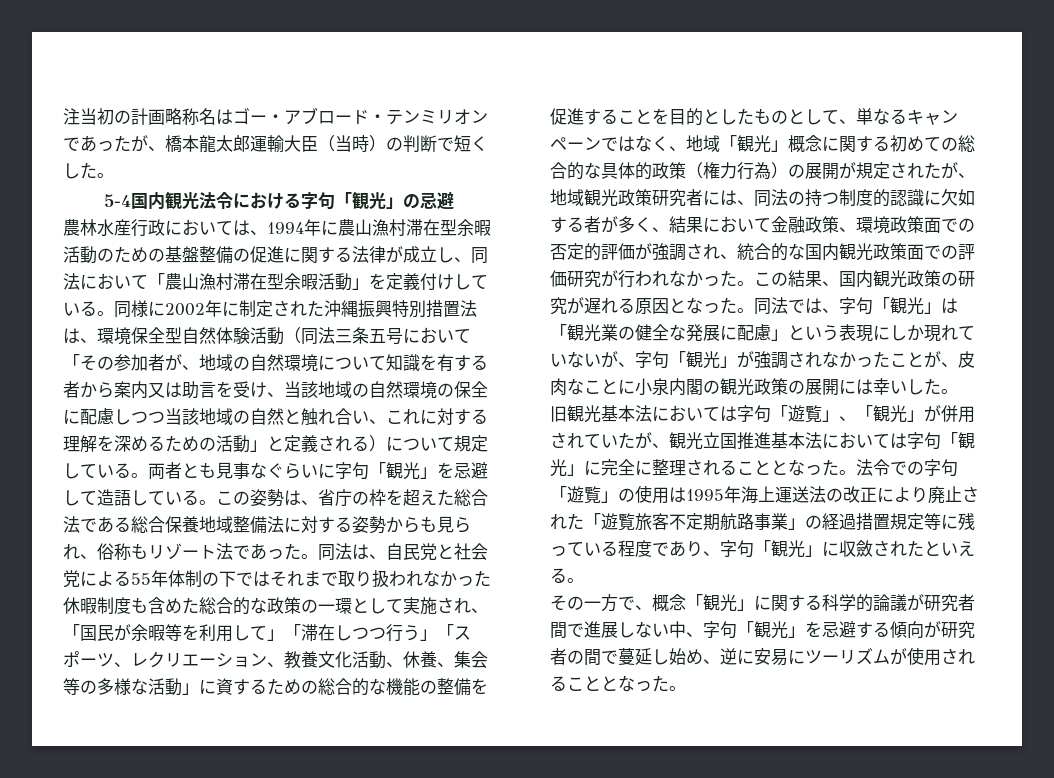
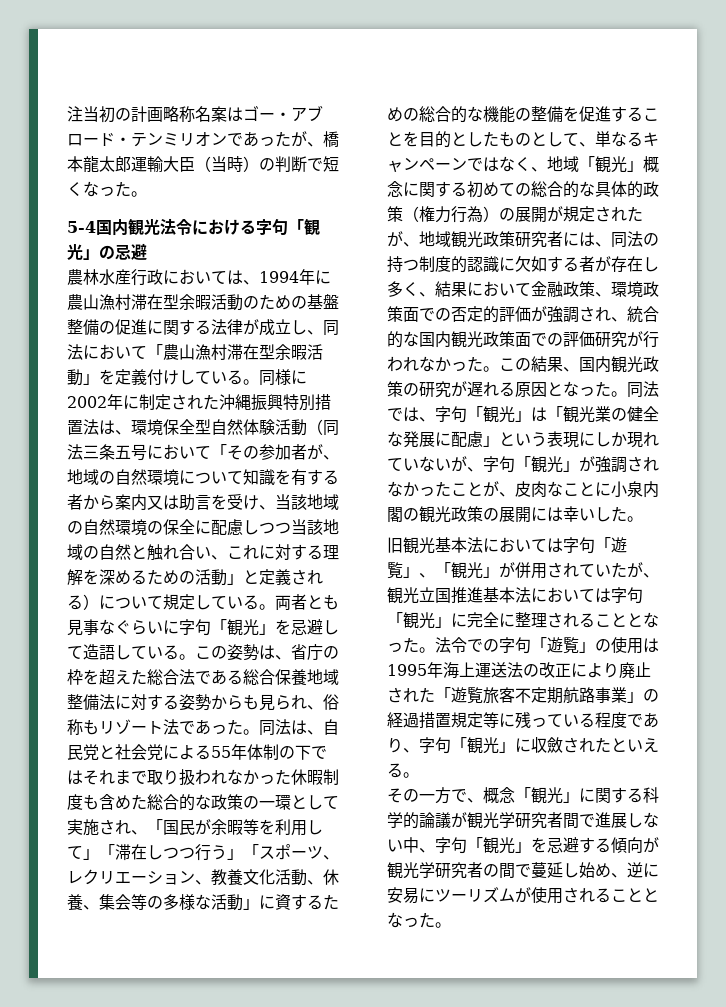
(216, 116) none -> [211,106,227,122] 案
[63,163,80,179] し -> [83,181,115,197] なっ
(618, 224) none -> [611,256,659,272] 存在し
(924, 602) none -> [467,812,515,829] 観光学
(941, 629) none -> [387,862,435,879] 観光学

